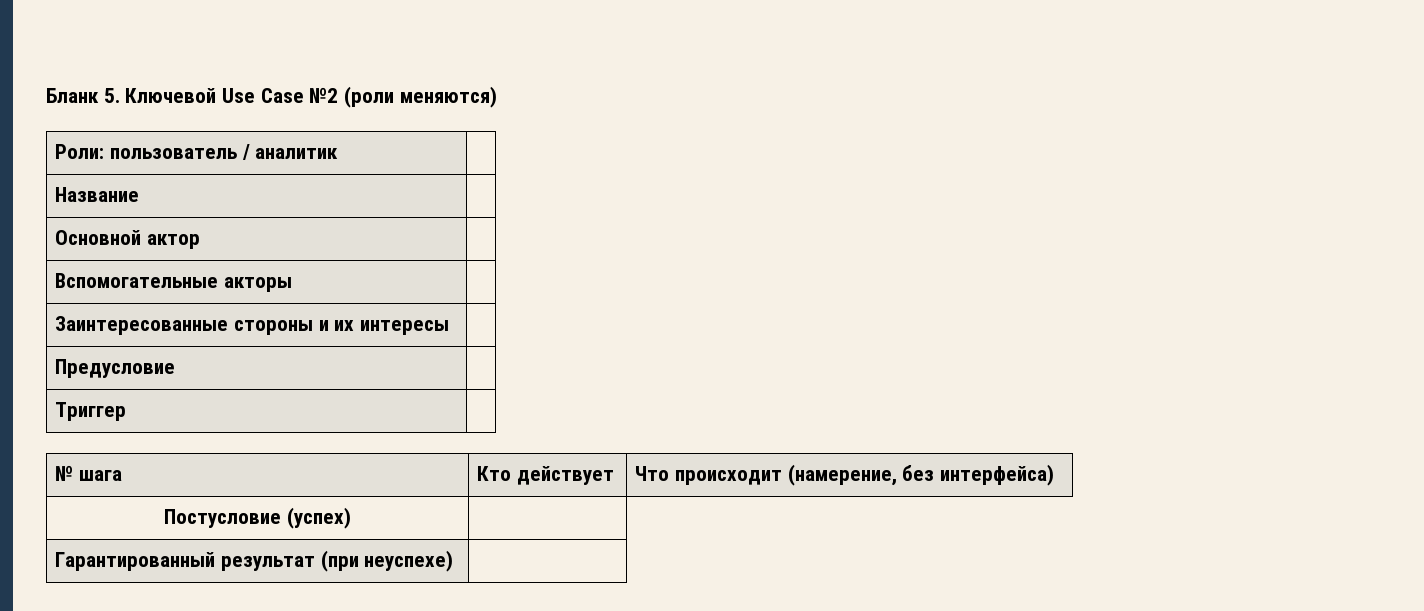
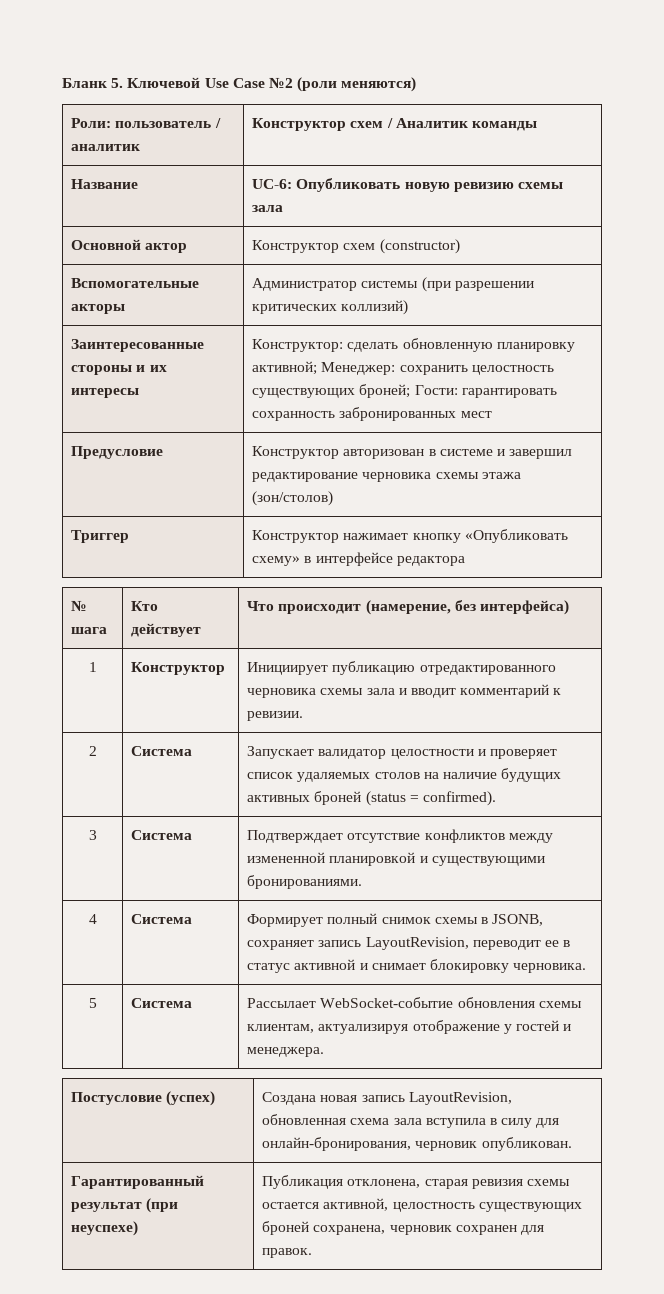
[55,187,140,202] // Название | -> [252,118,538,131] [71,179,139,189] [252,178,564,192] [252,205,284,212] Конструктор схем / Аналитик команды // Название | UC-6: Опубликовать новую ревизию схемы зала
(201, 241) none -> [252,239,460,254] Конструктор схем (constructor)
(293, 284) none -> [252,277,534,292] [252,300,409,315] Администратор системы (при разрешении критических коллизий)
[55,359,176,378] [55,402,127,421] // Предусловие | // Триггер | -> [252,338,575,352] [252,361,554,375] [252,384,557,398] [252,407,492,421] [71,446,164,459] [252,446,573,459] [252,472,521,482] [252,491,334,506] [71,530,130,543] [252,529,568,543] [252,552,465,566] Конструктор: сделать обновленную планировку активной; Менеджер: сохранить целостность существующих броней; Гости: гарантировать сохранность забронированных мест // Предусловие | Конструктор авторизован в системе и завершил редактирование черновика схемы этажа (зон/столов) // Триггер | Конструктор нажимает кнопку «Опубликовать схему» в интерфейсе редактора
[164,507,351,529] [55,550,454,572] Постусловие (успех) | // Гарантированный результат (при неуспехе) | -> [88,662,97,672] [131,662,226,675] [247,661,556,675] [247,684,562,698] [247,711,304,721] [88,746,97,756] [131,746,193,756] [247,746,558,759] [247,768,562,782] [247,791,497,806] [88,830,97,840] [131,830,193,840] [247,829,553,843] [247,852,545,866] [247,875,363,889] [88,914,97,924] [131,914,193,924] [247,913,544,927] [247,937,571,950] [247,959,587,973] [88,998,97,1008] [131,998,193,1008] [247,997,582,1008] [247,1020,572,1034] [247,1047,325,1057] [71,1091,216,1106] [262,1092,512,1105] [262,1114,560,1128] [262,1137,572,1151] [71,1175,205,1189] [71,1198,179,1213] [71,1221,139,1236] [262,1175,571,1189] [262,1198,582,1212] [262,1221,545,1235] [262,1248,313,1258] 1 | Конструктор | Инициирует публикацию отредактированного черновика схемы зала и вводит комментарий к ревизии. // 2 | Система | Запускает валидатор целостности и проверяет список удаляемых столов на наличие будущих активных броней (status = confirmed). // 3 | Система | Подтверждает отсутствие конфликтов между измененной планировкой и существующими бронированиями. // 4 | Система | Формирует полный снимок схемы в JSONB, сохраняет запись LayoutRevision, переводит ее в статус активной и снимает блокировку черновика. // 5 | Система | Рассылает WebSocket-событие обновления схемы клиентам, актуализируя отображение у гостей и менеджера. // Постусловие (успех) | Создана новая запись LayoutRevision, обновленная схема зала вступила в силу для онлайн-бронирования, черновик опубликован. // Гарантированный результат (при неуспехе) | Публикация отклонена, старая ревизия схемы остается активной, целостность существующих броней сохранена, черновик сохранен для правок.

